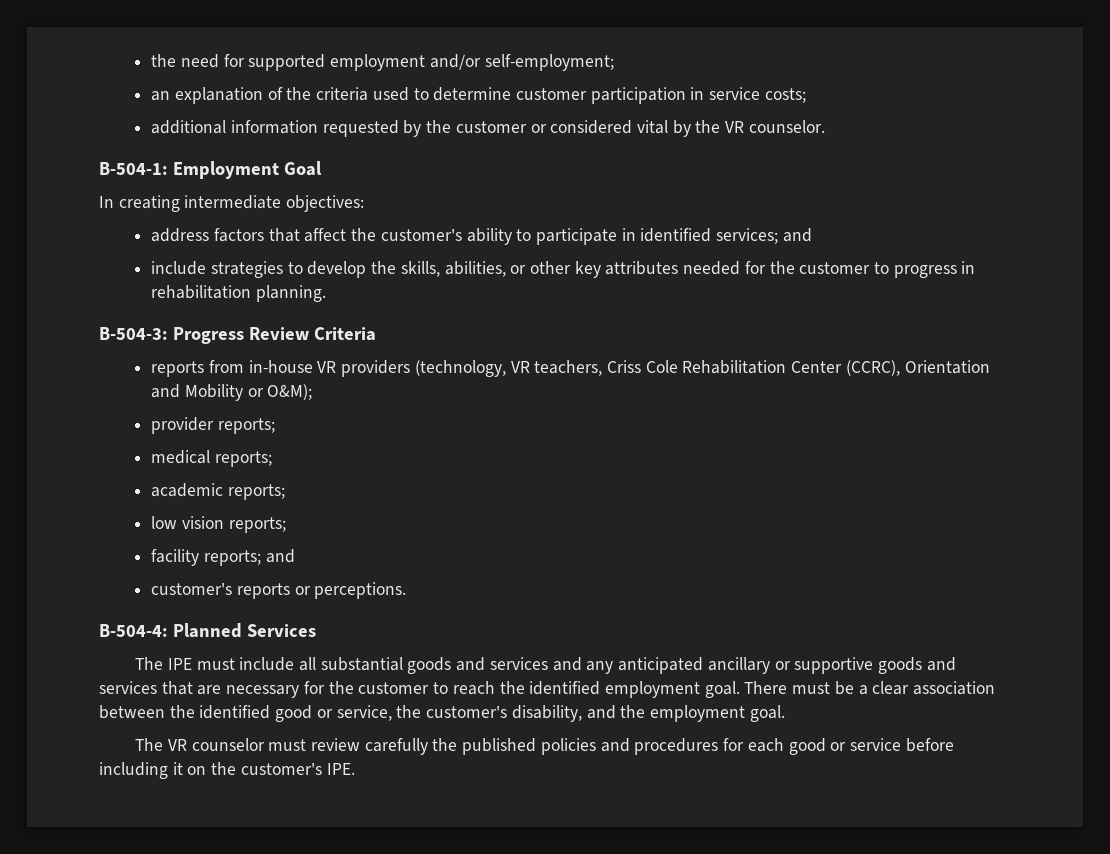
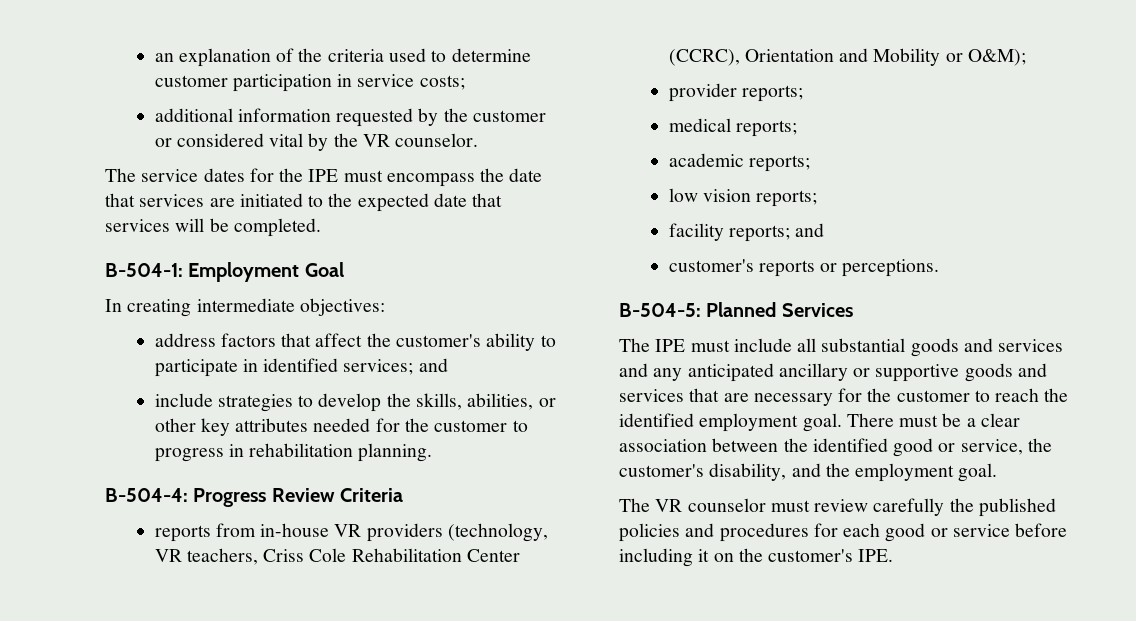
[151,54,614,71] the need for supported employment and/or self-employment; // -> (154, 57) none
(825, 126) none -> [105,168,543,187] [105,193,503,212] [105,218,321,237] // The service dates for the IPE must encompass the date that services are initiated to the expected date that services will be completed.
[99,327,168,340] B-504-3: -> [105,488,188,502] B-504-4:
[99,624,168,637] B-504-4: -> [619,303,701,317] B-504-5:

